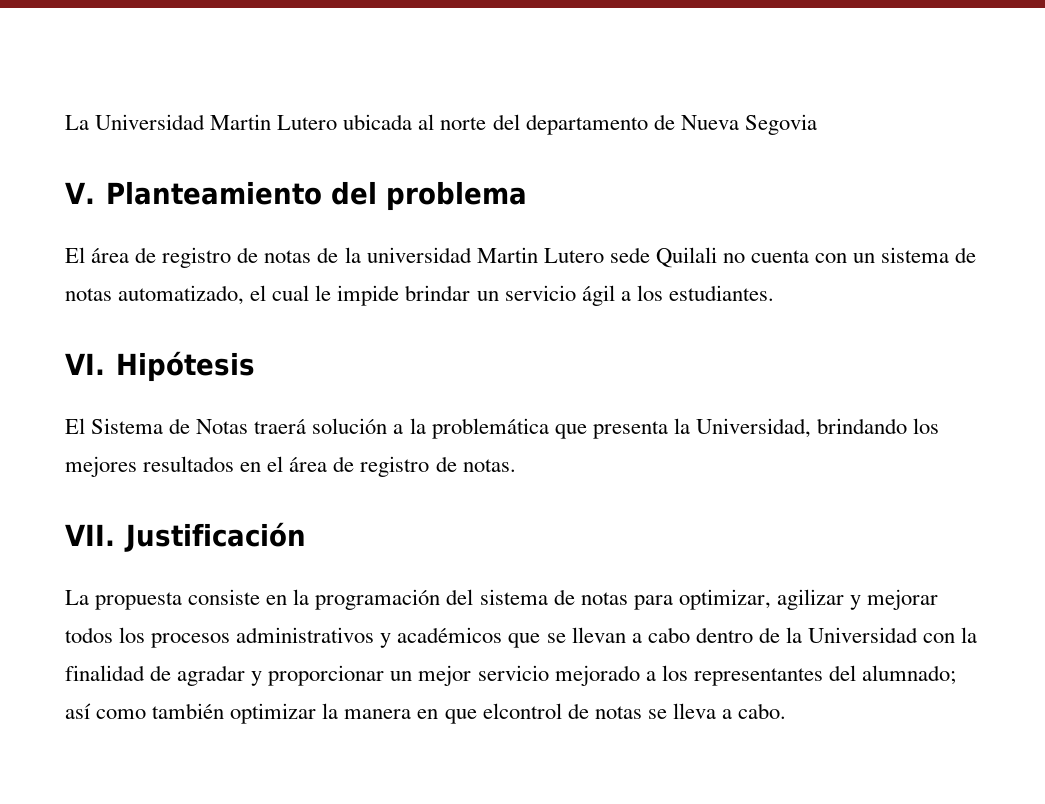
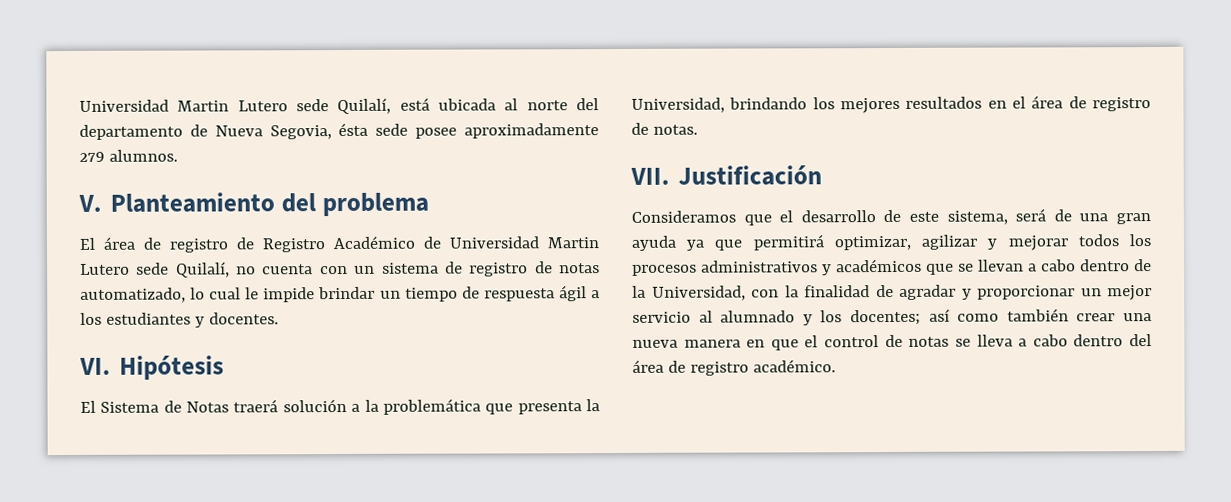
[65,114,338,130] La Universidad Martin Lutero -> [79,97,430,115] Universidad Martin Lutero sede Quilalí, está
[744,114,817,135] Segovia -> [269,122,600,140] [79,149,178,162] Segovia, ésta sede posee aproximadamente 279 alumnos.
[264,247,717,268] notas de la universidad Martin Lutero sede Quilali -> [262,235,599,253] [80,261,230,278] Registro Académico de Universidad Martin Lutero sede Quilalí,
(977, 255) none -> [469,261,553,277] registro de
[250,285,267,301] el -> [190,287,206,300] lo
[504,285,774,306] servicio ágil a los estudiantes. -> [404,285,600,302] [80,312,279,328] tiempo de respuesta ágil a los estudiantes y docentes.
[65,589,673,610] La propuesta consiste en la programación del sistema de notas para -> [631,208,1151,226] [631,234,824,251] Consideramos que el desarrollo de este sistema, será de una gran ayuda ya que permitirá
[808,627,919,643] Universidad -> [651,285,746,301] Universidad,
[554,665,956,686] [65,703,339,724] mejorado a los representantes del alumnado; así como también optimizar la -> [698,308,1152,326] [632,339,678,348] al alumnado y los docentes; así como también crear una nueva
[482,703,562,719] elcontrol -> [804,335,880,348] el control
[738,703,787,719] cabo. -> [1032,334,1153,347] [632,359,836,376] cabo dentro del área de registro académico.

